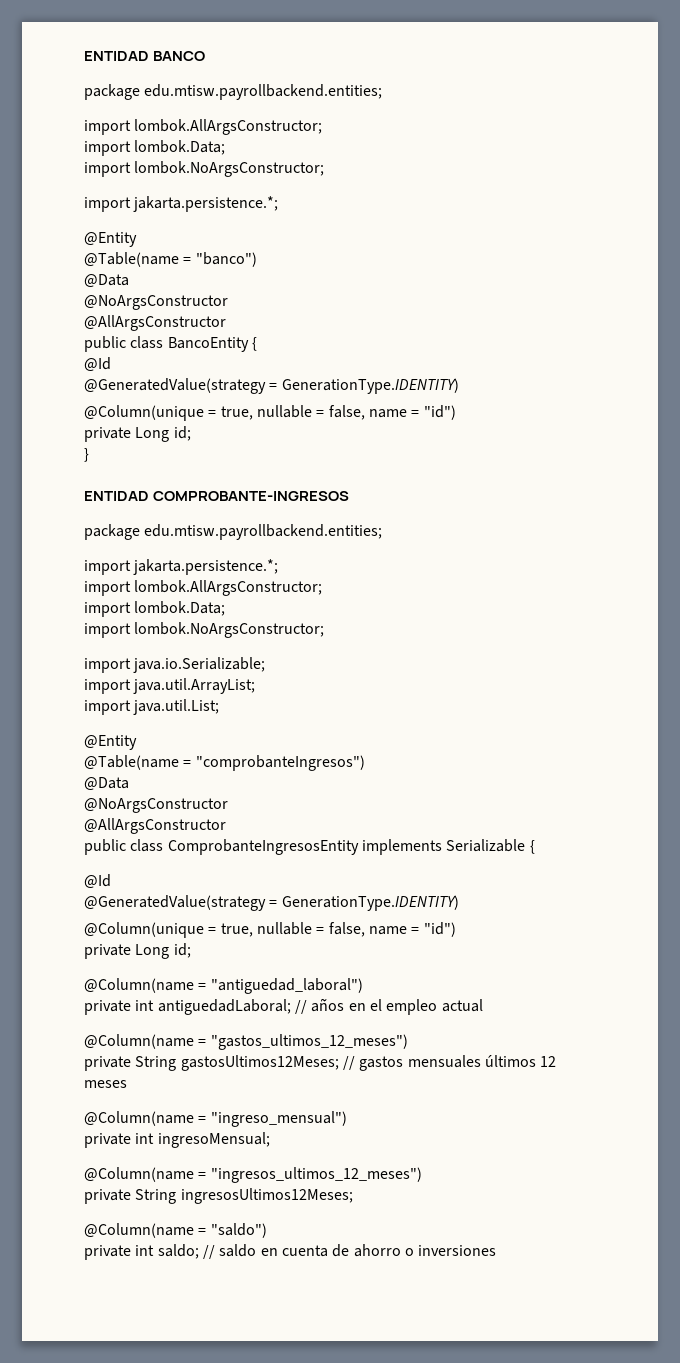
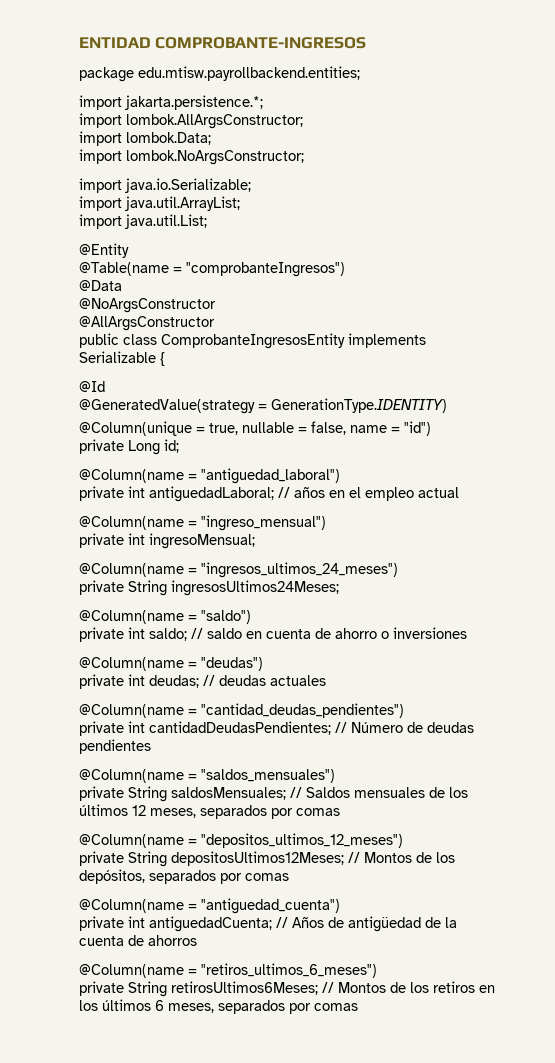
[84,51,206,61] [84,84,383,100] [84,119,323,135] [84,140,226,156] [84,161,325,177] [84,196,279,212] [84,232,137,247] [84,252,257,267] [84,274,129,288] [84,295,228,310] [84,315,226,331] [84,336,257,352] [84,357,111,372] [84,378,459,394] [84,405,456,421] [84,426,191,442] [84,448,89,462] [84,491,149,501] ENTIDAD BANCO // package edu.mtisw.payrollbackend.entities; // import lombok.AllArgsConstructor; // import lombok.Data; // import lombok.NoArgsConstructor; // import jakarta.persistence.*; // @Entity // @Table(name = "banco") // @Data // @NoArgsConstructor // @AllArgsConstructor // public class BancoEntity { // @Id // @GeneratedValue(strategy = GenerationType.IDENTITY) // @Column(unique = true, nullable = false, name = "id") // private Long id; // } // ENTIDAD -> [79,37,151,48] ENTIDAD
[84,1034,408,1050] [84,1055,557,1071] [84,1080,127,1088] // @Column(name = "gastos_ultimos_12_meses") // private String gastosUltimos12Meses; // gastos mensuales últimos 12 meses -> (459, 492) none
[210,1167,422,1183] [84,1188,353,1204] "ingresos_ultimos_12_meses") // private String ingresosUltimos12Meses; -> [201,562,398,578] [79,580,339,596] "ingresos_ultimos_24_meses") // private String ingresosUltimos24Meses;
(497, 1250) none -> [79,657,263,671] [79,674,326,689] [79,703,404,718] [79,721,474,736] [79,739,151,754] [79,769,335,783] [79,786,468,802] [79,804,340,819] [79,833,403,848] [79,851,455,867] [79,869,289,884] [79,898,340,914] [79,916,457,932] [79,935,197,946] [79,963,377,978] [79,981,495,997] [79,999,358,1014] // @Column(name = "deudas") // private int deudas; // deudas actuales // @Column(name = "cantidad_deudas_pendientes") // private int cantidadDeudasPendientes; // Número de deudas pendientes // @Column(name = "saldos_mensuales") // private String saldosMensuales; // Saldos mensuales de los últimos 12 meses, separados por comas // @Column(name = "depositos_ultimos_12_meses") // private String depositosUltimos12Meses; // Montos de los depósitos, separados por comas // @Column(name = "antiguedad_cuenta") // private int antiguedadCuenta; // Años de antigüedad de la cuenta de ahorros // @Column(name = "retiros_ultimos_6_meses") // private String retirosUltimos6Meses; // Montos de los retiros en los últimos 6 meses, separados por comas

